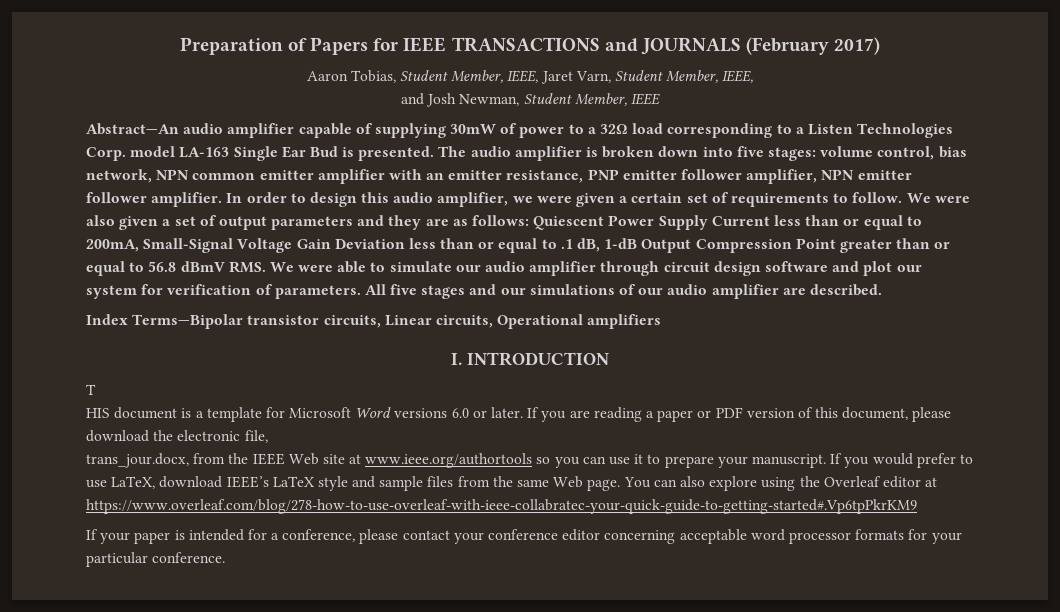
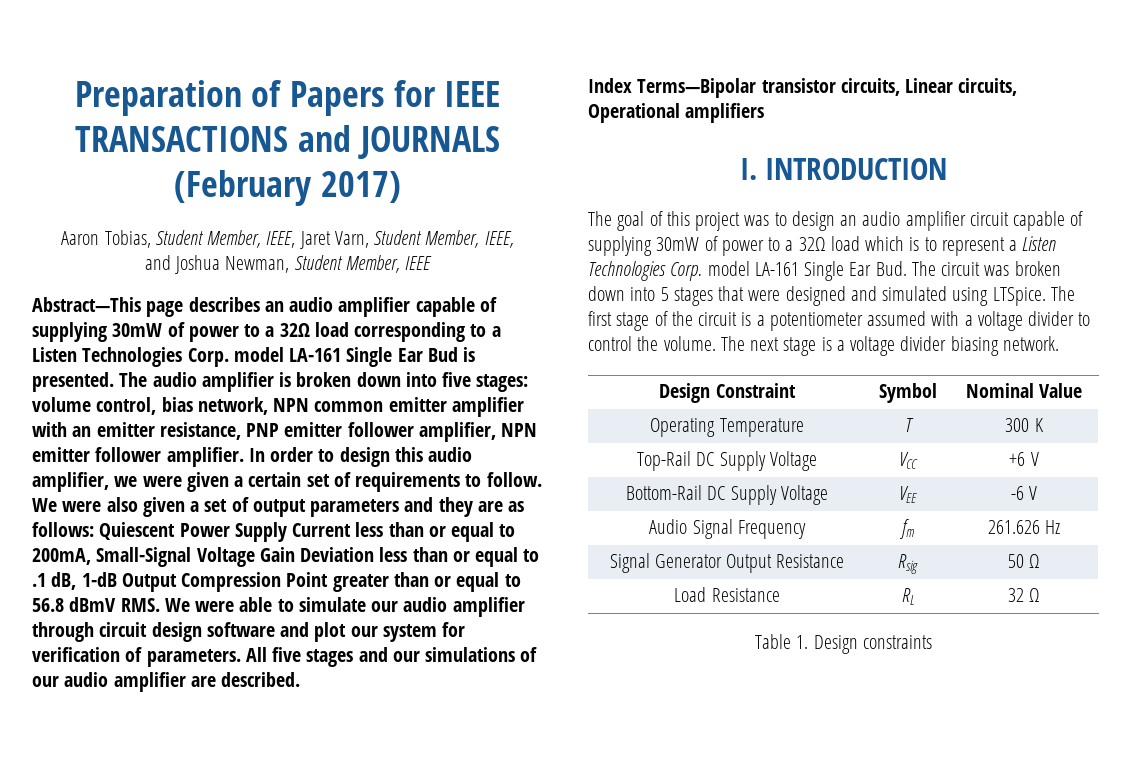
[426,93,457,107] Josh -> [175,255,221,274] Joshua
[86,123,179,135] Abstract—An -> [32,297,284,317] Abstract—This page describes an
[179,147,230,158] LA-163 -> [289,348,342,362] LA-161
[86,384,96,395] [86,407,952,422] [86,430,268,443] [86,453,973,468] [86,476,938,491] [86,499,917,514] [86,529,962,544] [86,552,226,567] T // HIS document is a template for Microsoft Word versions 6.0 or later. If you are reading a paper or PDF version of this document, please download the electronic file, // trans_jour.docx, from the IEEE Web site at www.ieee.org/authortools so you can use it to prepare your manuscript. If you would prefer to use LaTeX, download IEEE’s LaTeX style and sample files from the same Web page. You can also explore using the Overleaf editor at https://www.overleaf.com/blog/278-how-to-use-overleaf-with-ieee-collabratec-your-quick-guide-to-getting-started#.Vp6tpPkrKM9 // If your paper is intended for a conference, please contact your conference editor concerning acceptable word processor formats for your particular conference. -> [588,211,1084,231] [588,236,1057,256] [588,261,1061,281] [588,286,1075,306] [588,311,1091,331] [588,336,1059,356] [659,383,796,403] [878,383,937,403] [965,383,1083,398] [650,418,804,437] [904,418,914,432] [1005,418,1044,432] [637,451,817,471] [899,452,918,469] [1009,452,1039,466] [626,485,828,505] [899,486,917,503] [1010,486,1038,500] [649,519,806,539] [899,519,914,539] [987,520,1061,534] [609,553,845,573] [898,554,918,574] [1007,554,1041,568] [674,587,780,602] [901,588,914,605] [1007,588,1041,602] [755,634,932,654] The goal of this project was to design an audio amplifier circuit capable of supplying 30mW of power to a 32Ω load which is to represent a Listen Technologies Corp. model LA-161 Single Ear Bud. The circuit was broken down into 5 stages that were designed and simulated using LTSpice. The first stage of the circuit is a potentiometer assumed with a voltage divider to control the volume. The next stage is a voltage divider biasing network. // Design Constraint | Symbol | Nominal Value // Operating Temperature | T | 300 K // Top-Rail DC Supply Voltage | VCC | +6 V // Bottom-Rail DC Supply Voltage | VEE | -6 V // Audio Signal Frequency | fm | 261.626 Hz // Signal Generator Output Resistance | Rsig | 50 Ω // Load Resistance | RL | 32 Ω // Table 1. Design constraints

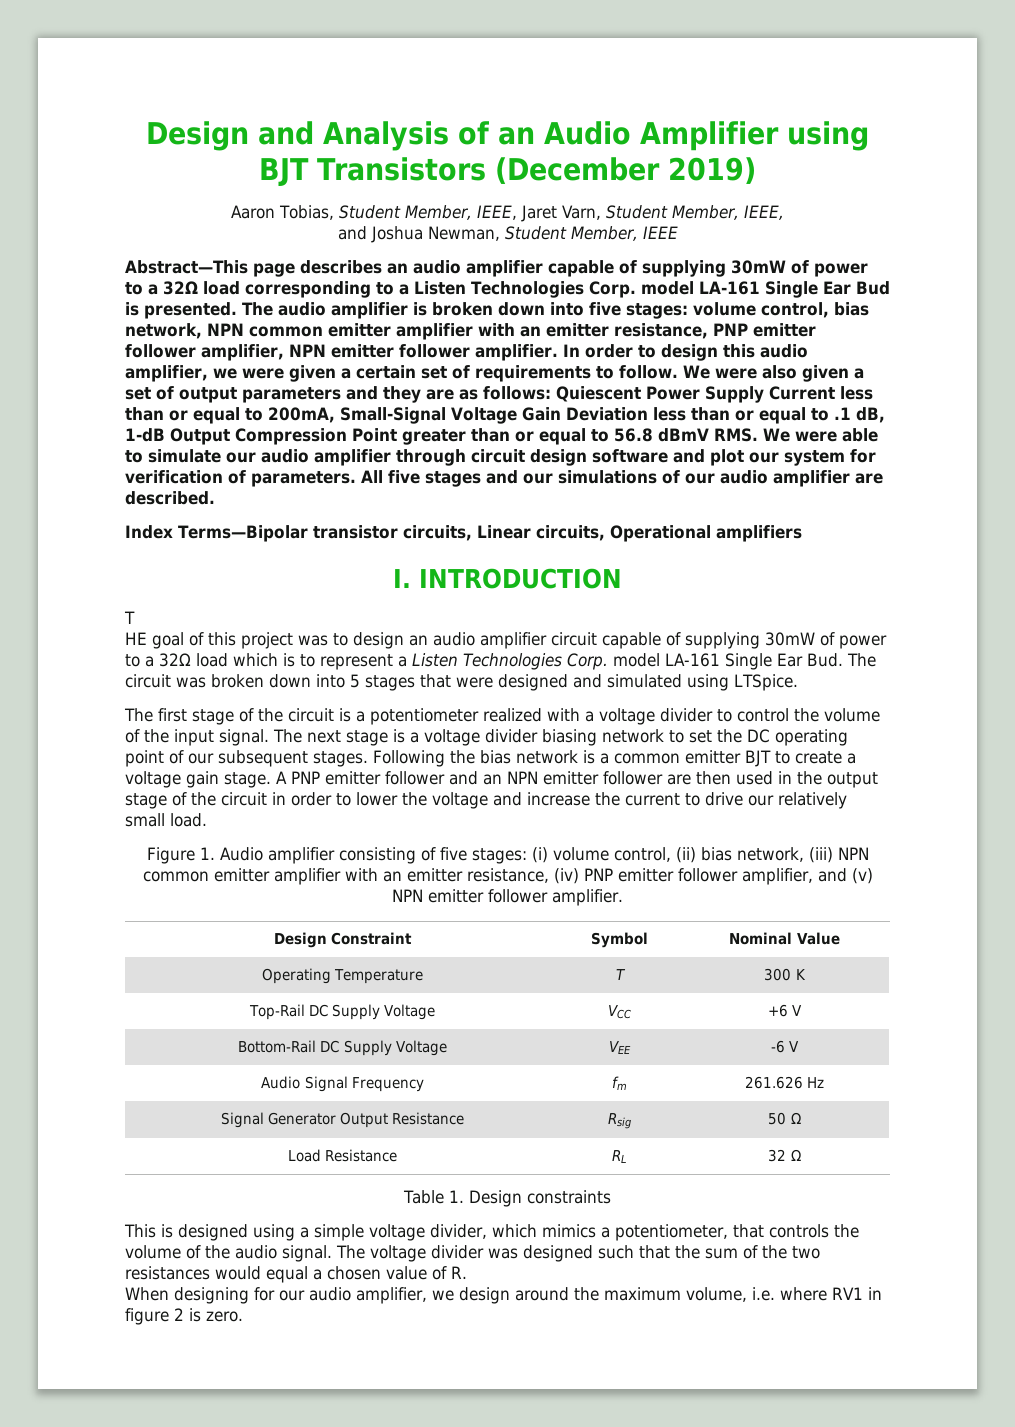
[74,80,501,116] [75,125,500,159] [174,170,401,206] Preparation of Papers for IEEE TRANSACTIONS and JOURNALS (February 2017) -> [146,121,869,151] [258,157,757,186] Design and Analysis of an Audio Amplifier using BJT Transistors (December 2019)
[588,211,612,226] The -> [124,611,135,624] [125,632,147,645] T // HE
(1046, 296) none -> (798, 682) //
[867,311,927,326] assumed -> [483,708,542,722] realized
[663,336,716,351] volume. -> [824,708,880,722] [125,729,269,746] volume of the input signal.
[1002,336,1059,351] network. -> [602,729,848,746] [125,750,856,767] [125,771,878,788] [125,792,847,809] [125,813,207,827] [146,847,869,864] [142,868,873,885] [392,889,624,906] network to set the DC operating point of our subsequent stages. Following the bias network is a common emitter BJT to create a voltage gain stage. A PNP emitter follower and an NPN emitter follower are then used in the output stage of the circuit in order to lower the voltage and increase the current to drive our relatively small load. // Figure 1. Audio amplifier consisting of five stages: (i) volume control, (ii) bias network, (iii) NPN common emitter amplifier with an emitter resistance, (iv) PNP emitter follower amplifier, and (v) NPN emitter follower amplifier.
(932, 642) none -> [124,1224,859,1241] [125,1245,820,1262] [125,1266,467,1283] [125,1287,882,1304] [125,1308,243,1325] // This is designed using a simple voltage divider, which mimics a potentiometer, that controls the volume of the audio signal. The voltage divider was designed such that the sum of the two resistances would equal a chosen value of R. // When designing for our audio amplifier, we design around the maximum volume, i.e. where RV1 in figure 2 is zero.

